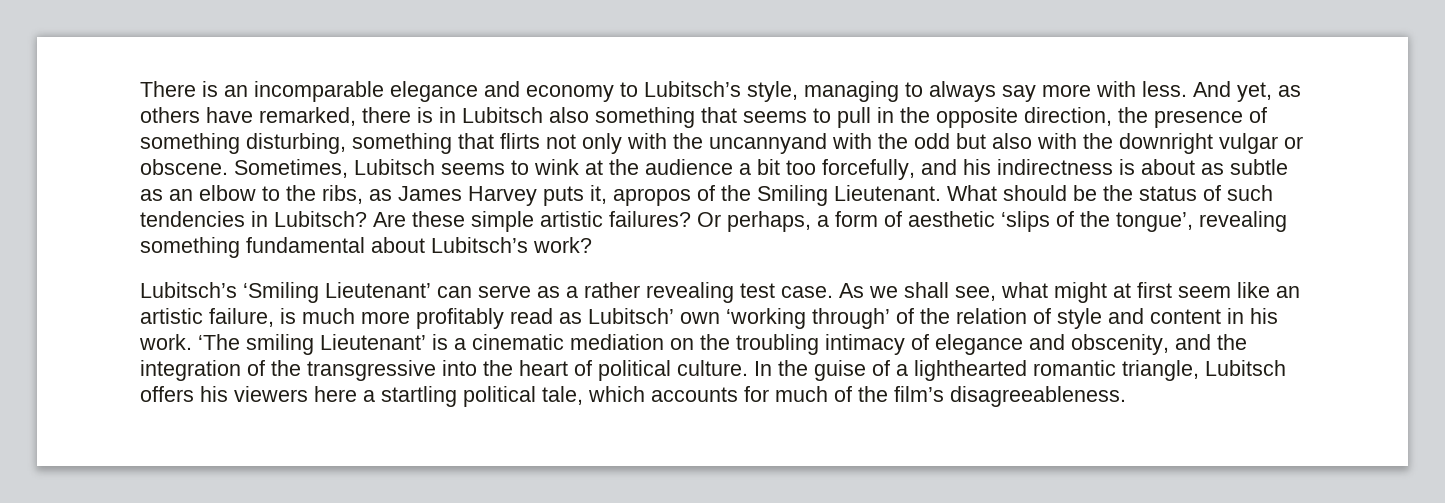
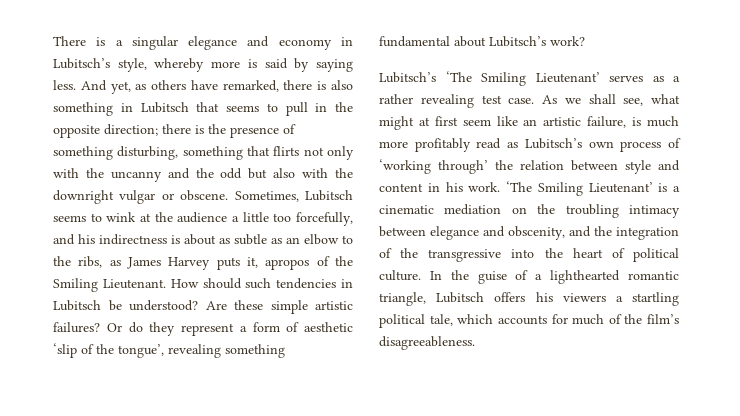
[224,81,384,102] an incomparable -> [115,36,178,50] a singular
[620,82,638,97] to -> [340,37,353,46] in
[804,81,1136,102] managing to always say more with -> [154,58,353,72] whereby more is said by saying
[439,107,695,128] in Lubitsch also something -> [330,80,353,90] [53,102,189,116] also something in Lubitsch
[1024,107,1112,126] direction, -> [104,124,204,136] direction; there is
[709,133,872,154] uncannyand with -> [110,168,190,182] uncanny and
[757,159,780,175] bit -> [242,212,269,222] little
[947,185,1273,201] [140,211,367,227] What should be the status of such tendencies in Lubitsch? -> [170,278,354,289] [53,300,198,311] How should such tendencies in Lubitsch be understood?
[727,211,811,232] perhaps, -> [128,322,234,336] do they represent
[1001,211,1050,232] ‘slips -> [53,343,77,358] ‘slip
[243,282,531,303] ‘Smiling Lieutenant’ can serve -> [445,71,643,86] ‘The Smiling Lieutenant’ serves
[588,308,720,324] Lubitsch’ own -> [524,138,681,152] Lubitsch’s own process of
[896,308,914,324] of -> (488, 167) none
[1033,308,1051,324] of -> [571,160,618,171] between
[246,334,314,355] smiling -> [537,182,583,196] Smiling
[911,334,929,350] of -> [379,226,426,237] between
[314,386,357,402] here -> (606, 297) none

